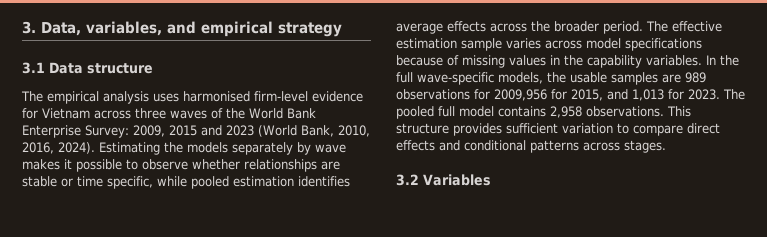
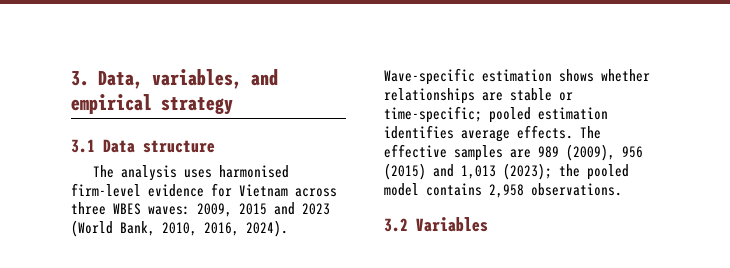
[47,91,99,104] empirical -> (115, 171) none
[170,108,316,119] [22,125,129,138] waves of the World Bank Enterprise Survey: -> [113,203,190,215] WBES waves:
[99,142,346,155] [22,159,188,172] Estimating the models separately by wave makes it possible to observe -> [384,68,594,85] Wave-specific estimation shows
[77,176,187,189] time specific, while -> [384,106,482,123] time-specific;
[447,21,722,34] [396,38,702,51] [396,55,739,68] [396,72,706,85] [396,89,745,101] [396,106,691,119] [396,123,720,136] [396,140,666,153] effects across the broader period. The effective estimation sample varies across model specifications because of missing values in the capability variables. In the full wave-specific models, the usable samples are 989 observations for 2009,956 for 2015, and 1,013 for 2023. The pooled full model contains 2,958 observations. This structure provides sufficient variation to compare direct effects and conditional patterns across stages. -> [517,125,601,139] [384,144,643,161] [384,163,629,180] [384,183,622,198] effects. The effective samples are 989 (2009), 956 (2015) and 1,013 (2023); the pooled model contains 2,958 observations.

